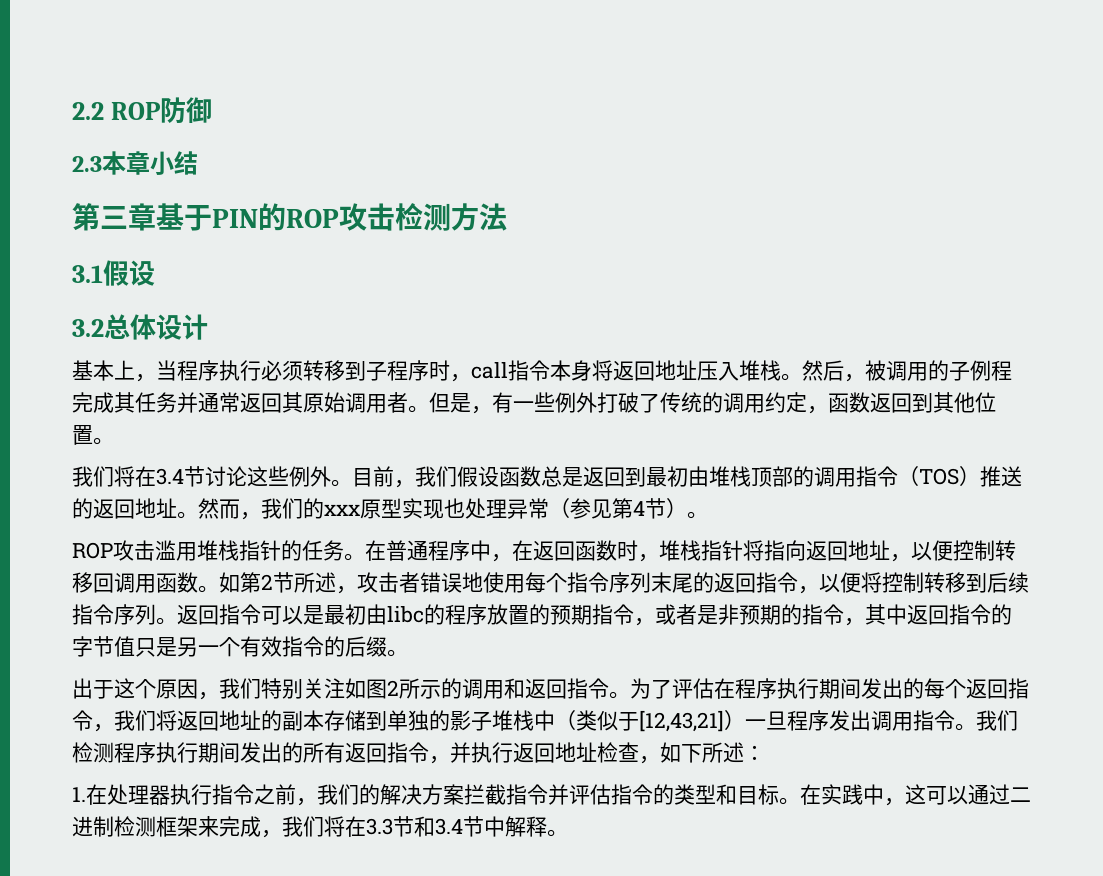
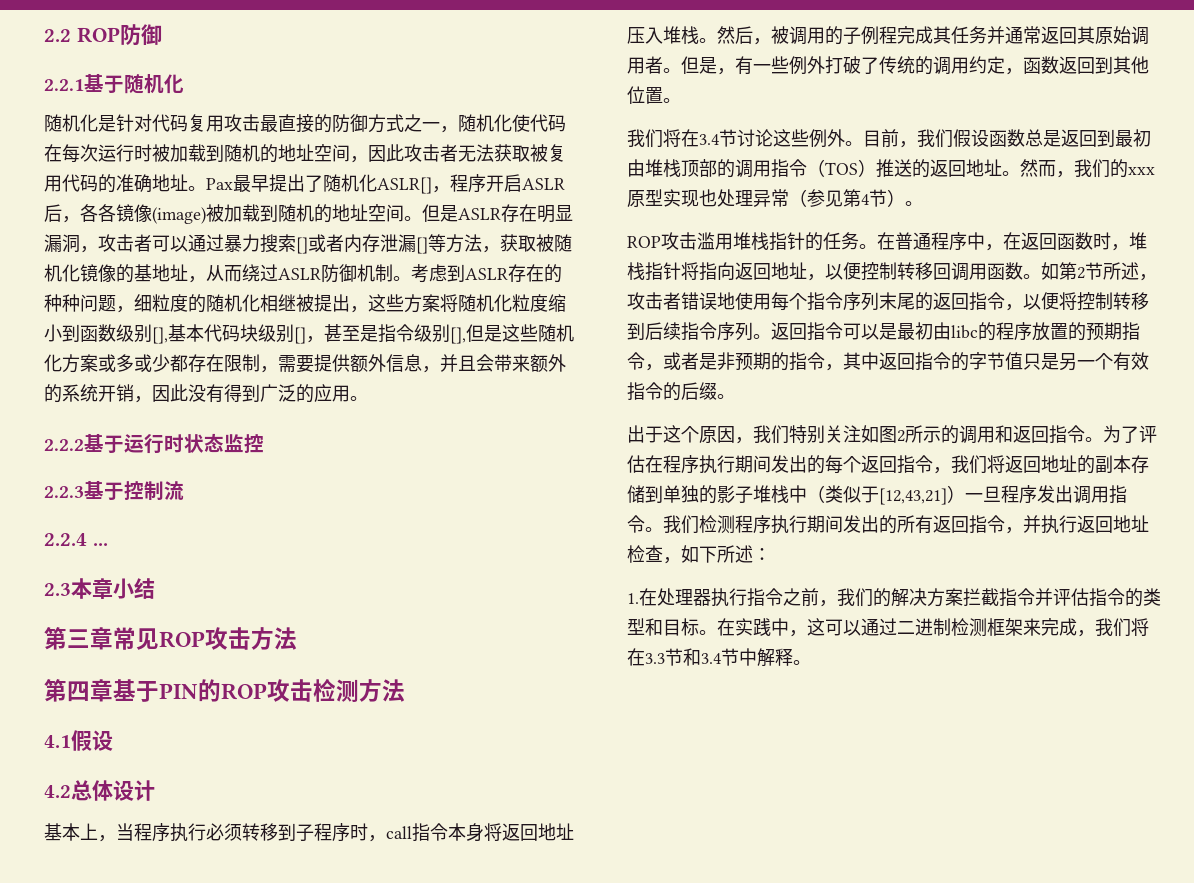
[72,151,198,175] [72,203,128,231] 2.3本章小结 // 第三 -> [44,73,184,94] [44,114,566,133] [44,144,566,163] [44,174,565,194] [44,204,573,224] [44,234,572,254] [44,264,562,283] [44,294,566,313] [44,324,574,344] [44,354,566,373] [44,384,368,403] [44,433,264,454] [44,480,184,501] [44,533,108,546] [44,578,155,599] [44,627,297,650] [44,679,90,702] 2.2.1基于随机化 // 随机化是针对代码复用攻击最直接的防御方式之一，随机化使代码在每次运行时被加载到随机的地址空间，因此攻击者无法获取被复用代码的准确地址。Pax最早提出了随机化ASLR[]，程序开启ASLR后，各各镜像(image)被加载到随机的地址空间。但是ASLR存在明显漏洞，攻击者可以通过暴力搜索[]或者内存泄漏[]等方法，获取被随机化镜像的基地址，从而绕过ASLR防御机制。考虑到ASLR存在的种种问题，细粒度的随机化相继被提出，这些方案将随机化粒度缩小到函数级别[],基本代码块级别[]，甚至是指令级别[],但是这些随机化方案或多或少都存在限制，需要提供额外信息，并且会带来额外的系统开销，因此没有得到广泛的应用。 // 2.2.2基于运行时状态监控 // 2.2.3基于控制流 // 2.2.4 ... // 2.3本章小结 // 第三章常见ROP攻击方法 // 第四
[72,265,103,283] 3.1 -> [44,735,71,748] 4.1
[72,319,104,337] 3.2 -> [44,785,71,798] 4.2

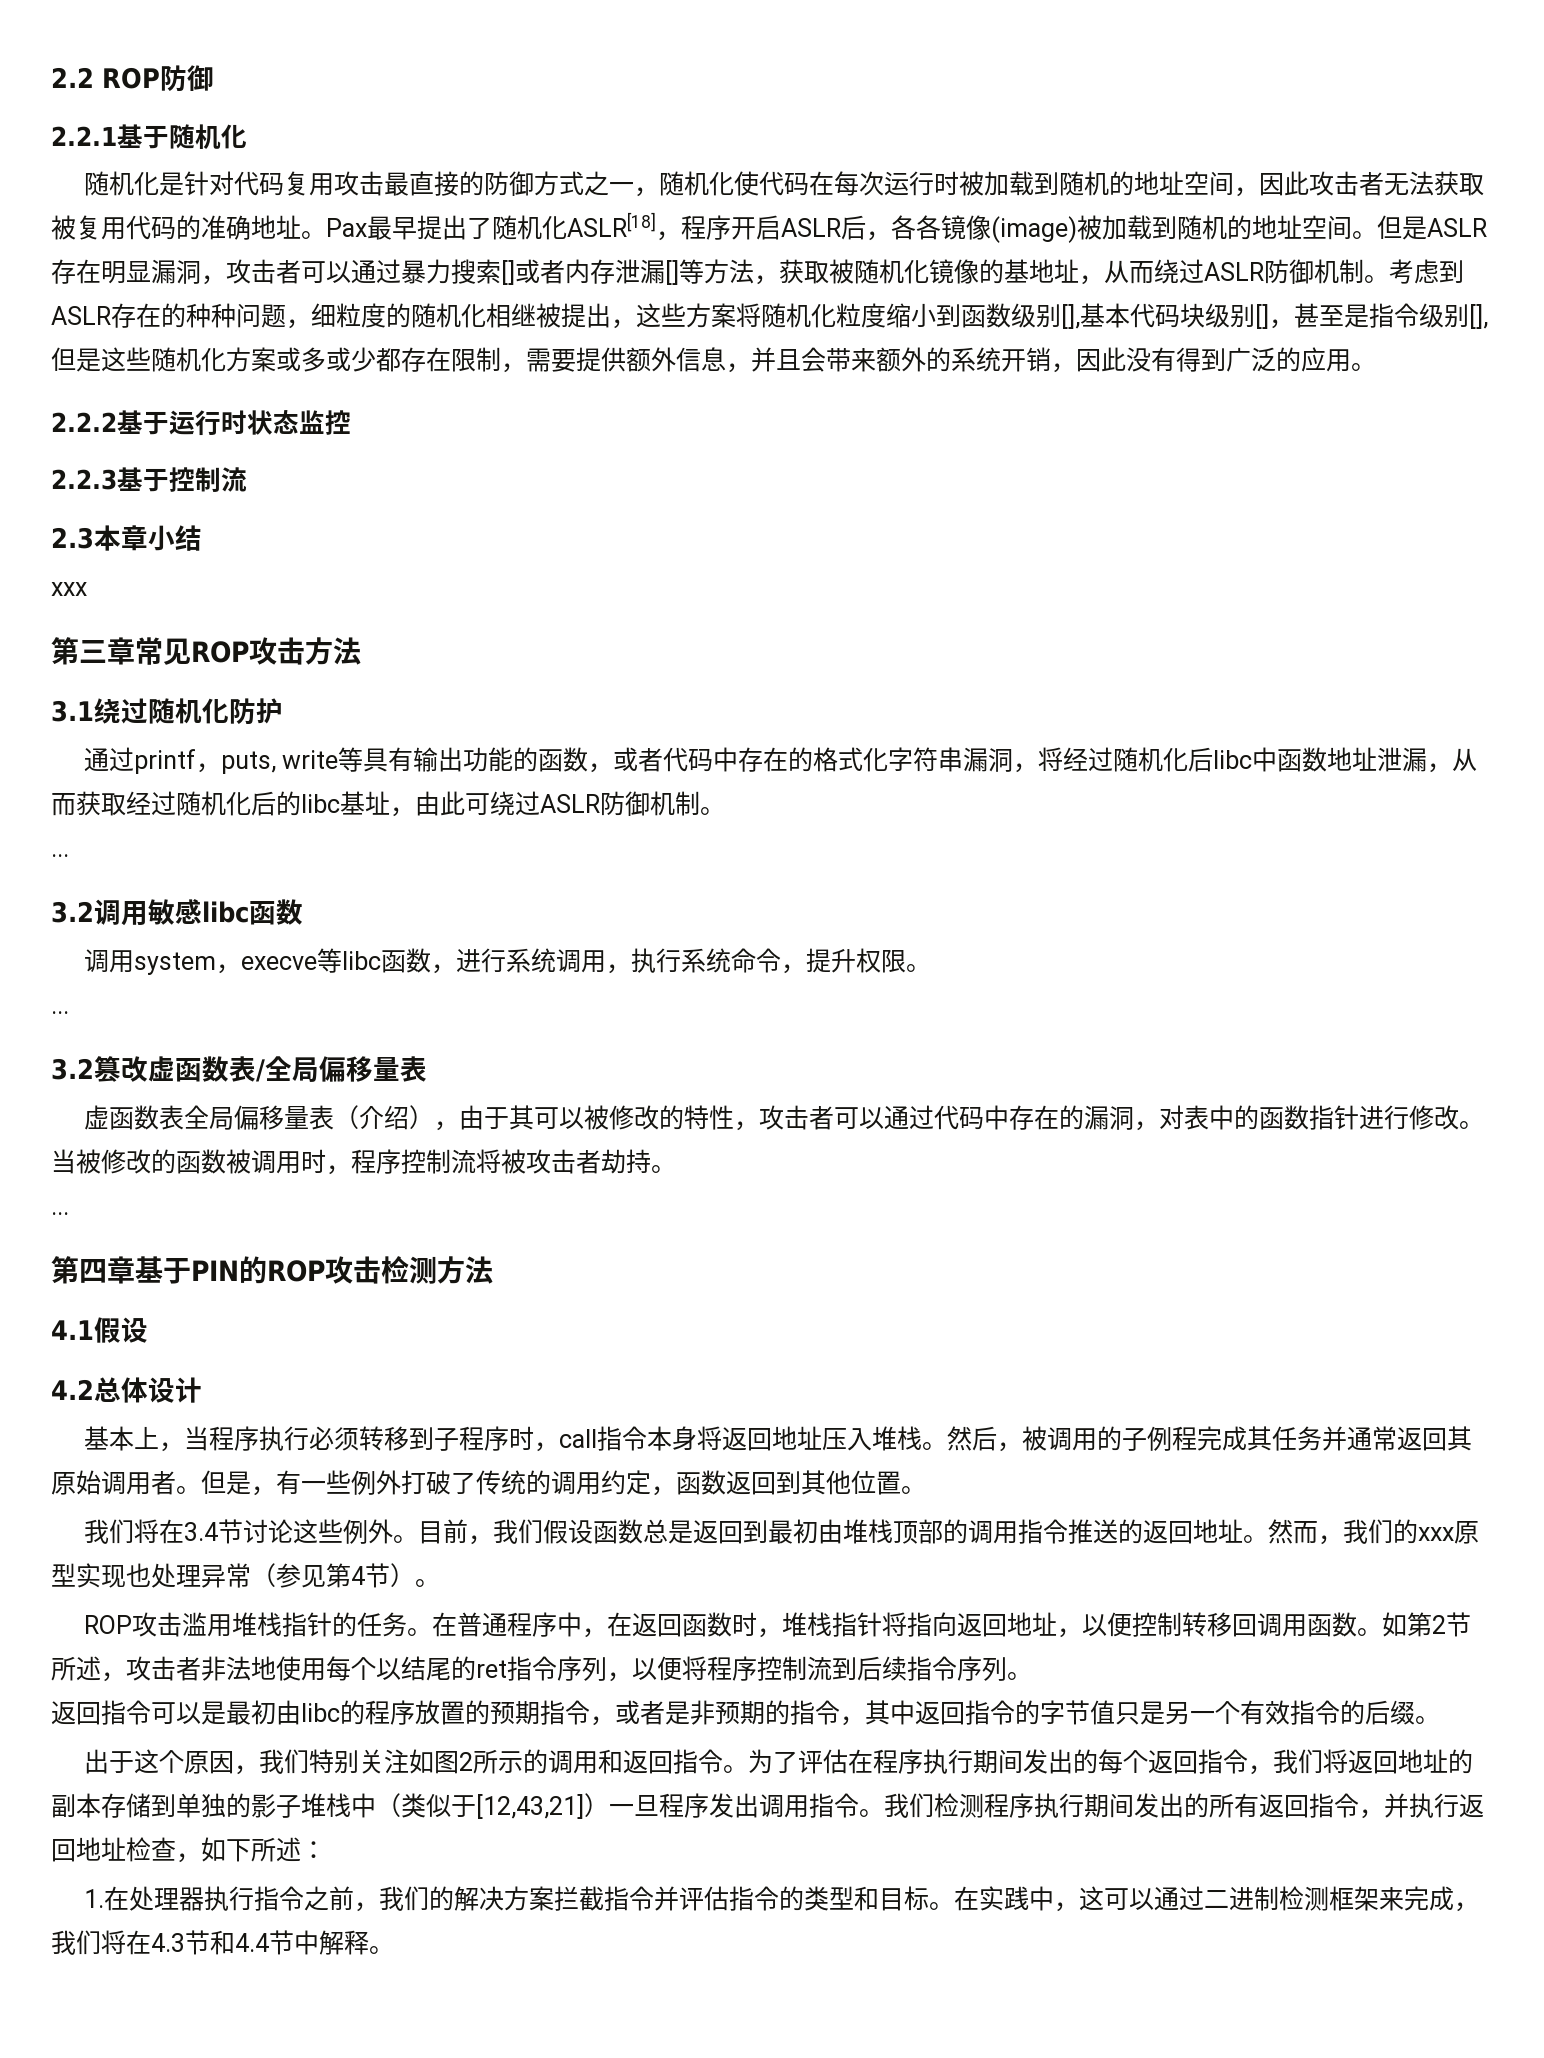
[377,177,432,194] ASLR[] -> [567,212,656,237] ASLR[18]
[44,533,108,546] // 2.2.4 ... -> (247, 479) none
(155, 588) none -> [51,582,87,596] // xxx
(297, 638) none -> [51,698,283,725] [83,747,1478,774] [51,791,725,817] [51,854,69,857] [51,899,303,926] [83,948,931,975] [51,1011,69,1014] [51,1056,427,1082] [83,1105,1484,1131] [51,1149,676,1175] [51,1212,69,1215] // 3.1绕过随机化防护 // 通过printf，puts, write等具有输出功能的函数，或者代码中存在的格式化字符串漏洞，将经过随机化后libc中函数地址泄漏，从而获取经过随机化后的libc基址，由此可绕过ASLR防御机制。 // ... // 3.2调用敏感libc函数 // 调用system，execve等libc函数，进行系统调用，执行系统命令，提升权限。 // ... // 3.2篡改虚函数表/全局偏移量表 // 虚函数表全局偏移量表（介绍），由于其可以被修改的特性，攻击者可以通过代码中存在的漏洞，对表中的函数指针进行修改。当被修改的函数被调用时，程序控制流将被攻击者劫持。 // ...
[807,159,876,177] （TOS） -> (1068, 1531) none
[681,292,717,310] 错误 -> [201,1656,251,1681] 非法
[807,292,1149,311] 指令序列末尾的返回指令，以便将控制转移 -> [376,1656,832,1682] 以结尾的ret指令序列，以便将程序控制流
(771, 336) none -> (1032, 1676) //
[645,648,721,666] 3.3节和3.4 -> [151,1930,269,1955] 4.3节和4.4

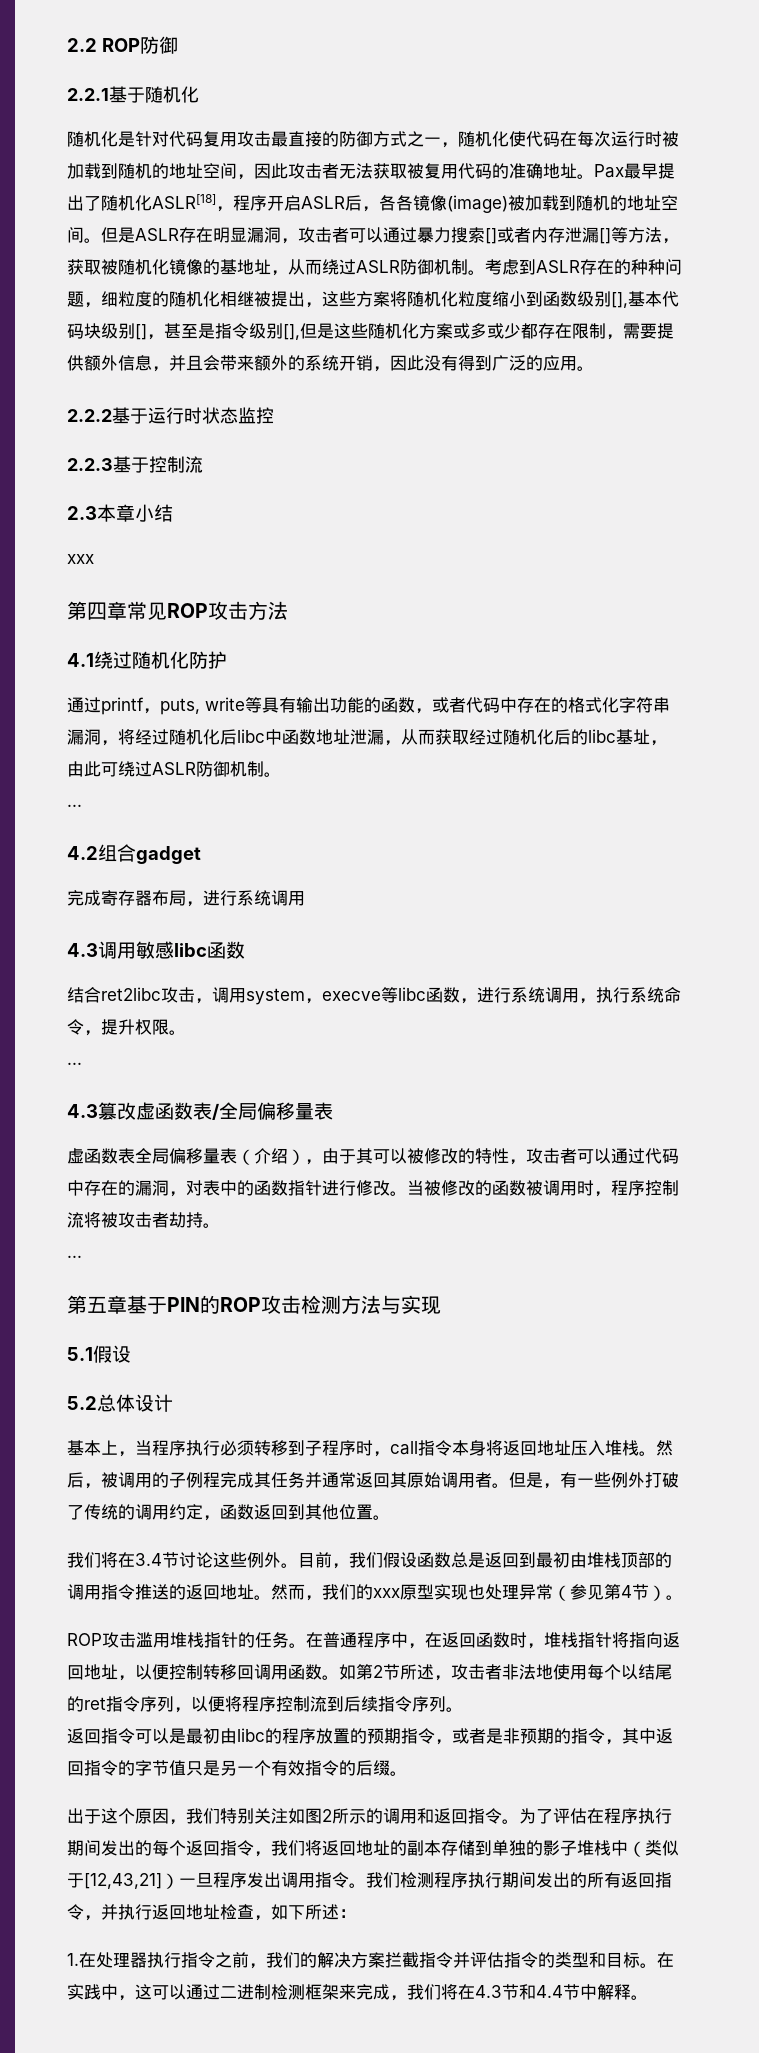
[79,640,107,663] 三 -> [87,602,107,620] 四
[51,700,94,722] 3.1 -> [67,653,94,667] 4.1
[51,901,94,923] 3.2 -> [67,844,201,864] [67,890,305,907] [67,943,98,957] 4.2组合gadget // 完成寄存器布局，进行系统调用 // 4.3
(303, 912) none -> [67,987,212,1004] 结合ret2libc攻击，
[51,1058,94,1080] 3.2 -> [67,1104,98,1118] 4.3
[79,1259,107,1283] 四 -> [87,1296,107,1313] 五
[51,1320,94,1340] // 4.1 -> [381,1295,441,1315] [67,1347,93,1361] 与实现 // 5.1
[51,1379,94,1400] 4.2 -> [67,1396,97,1410] 5.2

